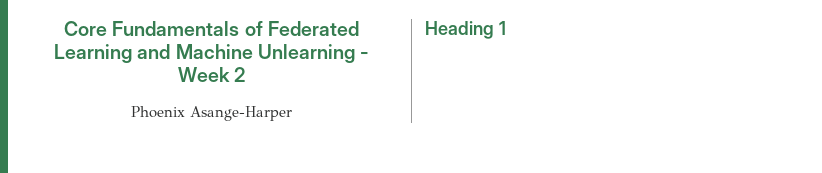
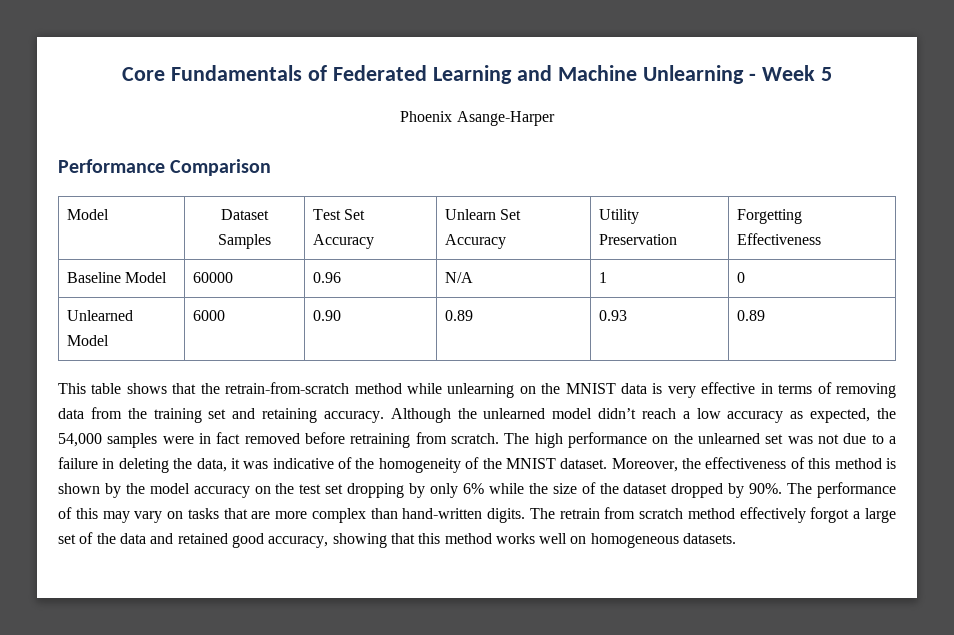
[234,67,246,82] 2 -> [820,67,832,81] 5
[425,21,506,39] Heading 1 -> [58,159,272,176] [67,209,110,220] [221,209,269,220] [218,234,271,249] [313,209,366,220] [313,234,375,249] [445,209,522,220] [445,234,507,249] [599,209,640,224] [599,234,678,245] [737,209,803,224] [737,233,822,245] [67,272,168,283] [193,272,234,283] [313,272,342,283] [445,272,474,283] [599,272,608,283] [737,272,746,283] [67,310,134,321] [67,335,110,346] [193,310,226,321] [313,310,342,321] [445,310,474,321] [599,310,628,321] [737,310,766,321] [58,382,897,398] [58,407,897,423] [58,432,897,448] [58,457,897,473] [58,482,897,498] [58,507,897,523] [58,532,737,548] Performance Comparison // Model | Dataset Samples | Test Set Accuracy | Unlearn Set Accuracy | Utility Preservation | Forgetting Effectiveness // Baseline Model | 60000 | 0.96 | N/A | 1 | 0 // Unlearned Model | 6000 | 0.90 | 0.89 | 0.93 | 0.89 // This table shows that the retrain-from-scratch method while unlearning on the MNIST data is very effective in terms of removing data from the training set and retaining accuracy. Although the unlearned model didn’t reach a low accuracy as expected, the 54,000 samples were in fact removed before retraining from scratch. The high performance on the unlearned set was not due to a failure in deleting the data, it was indicative of the homogeneity of the MNIST dataset. Moreover, the effectiveness of this method is shown by the model accuracy on the test set dropping by only 6% while the size of the dataset dropped by 90%. The performance of this may vary on tasks that are more complex than hand-written digits. The retrain from scratch method effectively forgot a large set of the data and retained good accuracy, showing that this method works well on homogeneous datasets.

